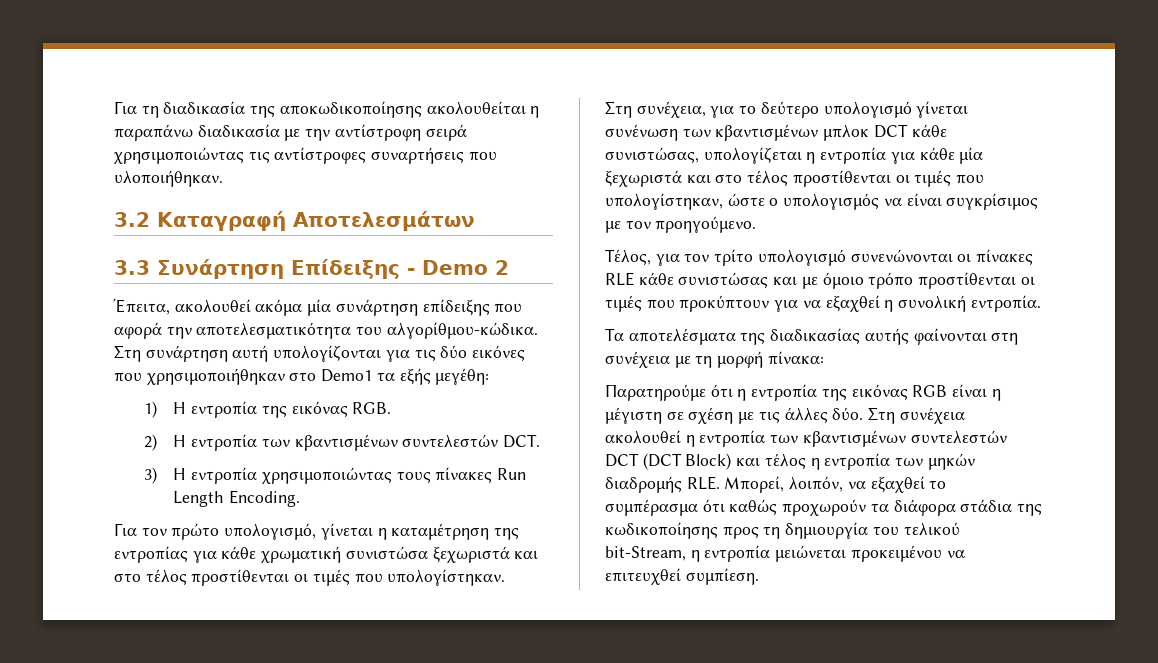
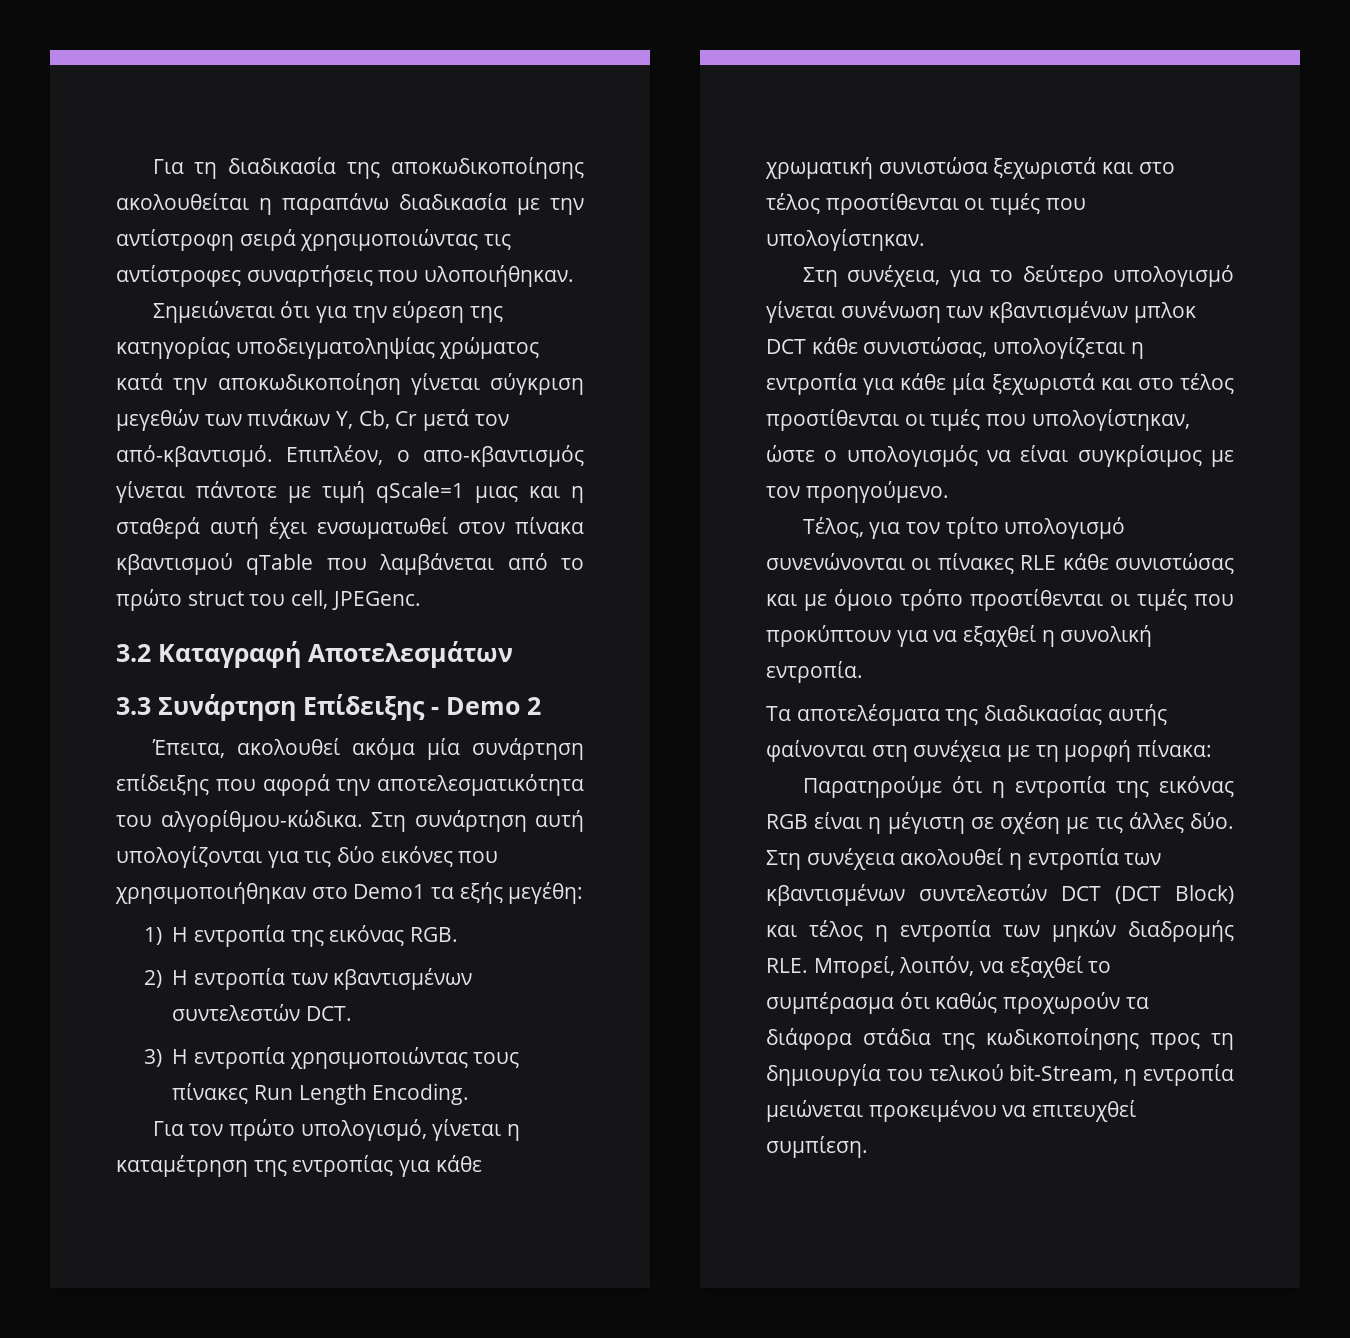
(223, 178) none -> [152,301,503,323] [116,337,540,359] [116,373,584,395] [116,409,509,431] [116,445,584,467] [116,481,584,503] [116,517,584,539] [116,553,584,575] [116,589,421,611] // Σημειώνεται ότι για την εύρεση της κατηγορίας υποδειγματοληψίας χρώματος κατά την αποκωδικοποίηση γίνεται σύγκριση μεγεθών των πινάκων Y, Cb, Cr μετά τον από-κβαντισμό. Επιπλέον, ο απο-κβαντισμός γίνεται πάντοτε με τιμή qScale=1 μιας και η σταθερά αυτή έχει ενσωματωθεί στον πίνακα κβαντισμού qTable που λαμβάνεται από το πρώτο struct του cell, JPEGenc.

